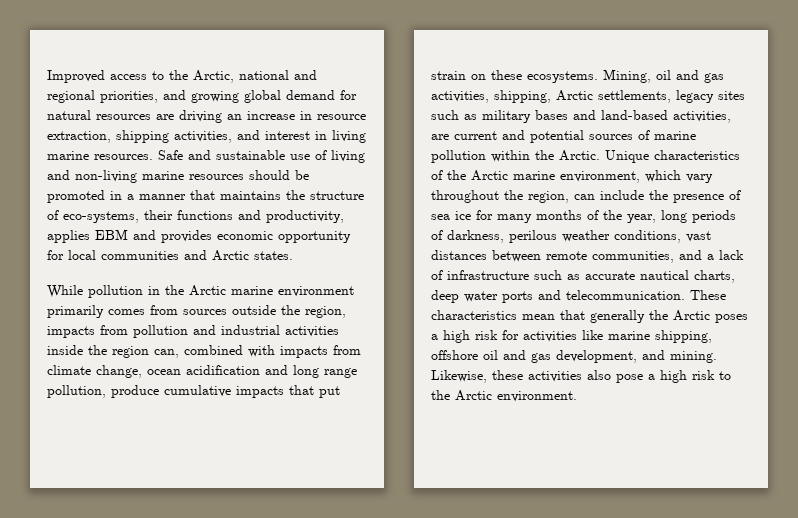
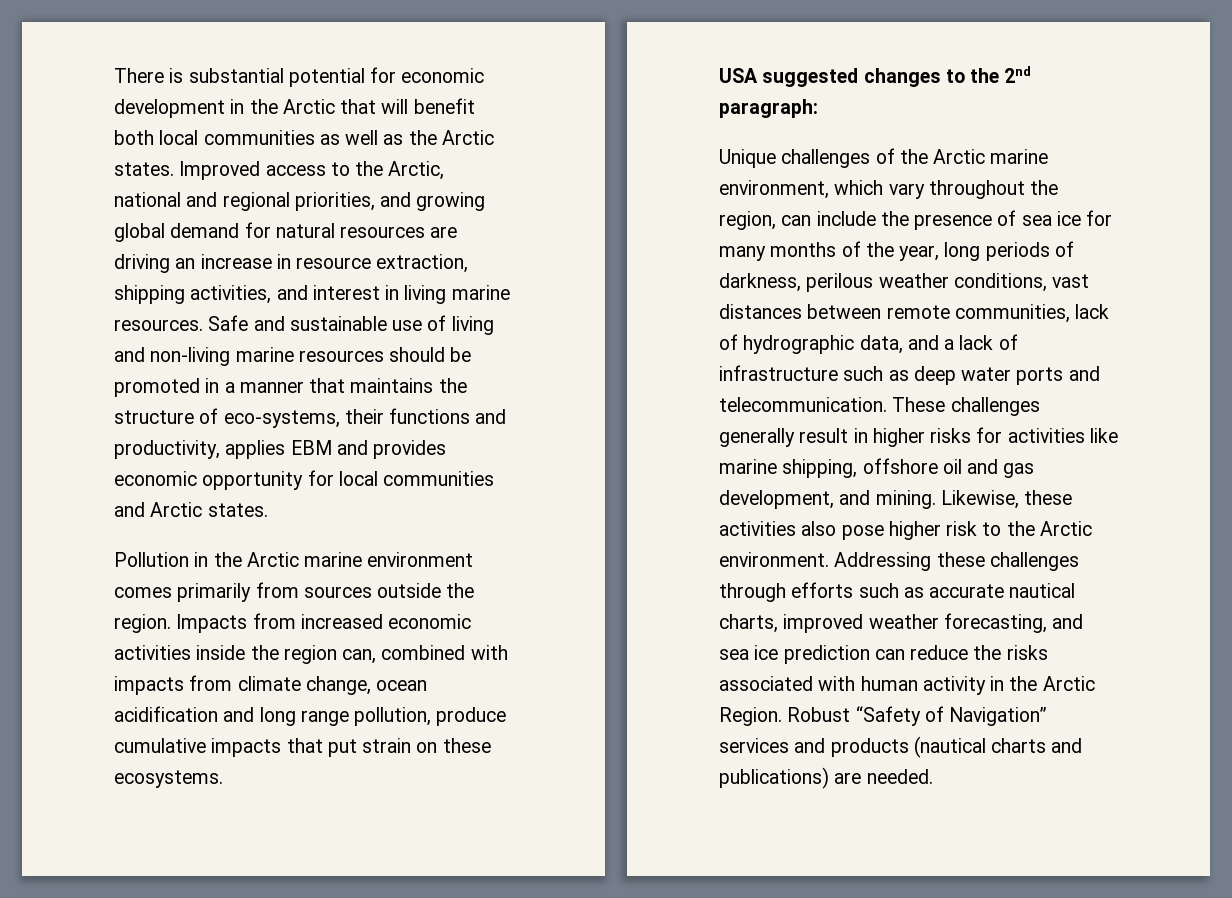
(47, 76) none -> [114,67,485,87] [114,98,475,118] [114,130,494,145] [114,162,174,176] There is substantial potential for economic development in the Arctic that will benefit both local communities as well as the Arctic states.
[47,285,143,298] While pollution -> [114,552,189,567] Pollution
[47,305,145,318] primarily comes -> [114,583,252,602] comes primarily
[305,306,346,318] [47,325,280,338] region, impacts from pollution and industrial -> [114,613,472,633] region. Impacts from increased economic
[603,69,724,83] [431,90,745,103] [431,110,731,123] [431,130,696,143] [431,150,740,163] Mining, oil and gas activities, shipping, Arctic settlements, legacy sites such as military bases and land-based activities, are current and potential sources of marine pollution within the Arctic. Unique characteristics -> [719,66,1032,87] [719,99,818,118] [719,149,871,168] // USA suggested changes to the 2nd paragraph: // Unique challenges
(674, 257) none -> [1075,304,1110,319] [719,334,903,354] lack of hydrographic data,
[585,270,735,283] accurate nautical charts, -> (909, 375) none
[431,310,748,323] [431,330,498,343] characteristics mean that generally the Arctic poses a high risk -> [950,397,1040,416] [719,428,972,447] challenges generally result in higher risks
[648,370,687,383] a high -> [888,521,941,540] higher
(577, 396) none -> [834,552,1079,571] [719,582,1076,602] [719,613,1084,633] [719,645,1048,664] [719,676,1095,695] [719,706,1048,726] [719,736,1083,758] [719,767,933,789] Addressing these challenges through efforts such as accurate nautical charts, improved weather forecasting, and sea ice prediction can reduce the risks associated with human activity in the Arctic Region. Robust “Safety of Navigation” services and products (nautical charts and publications) are needed.

